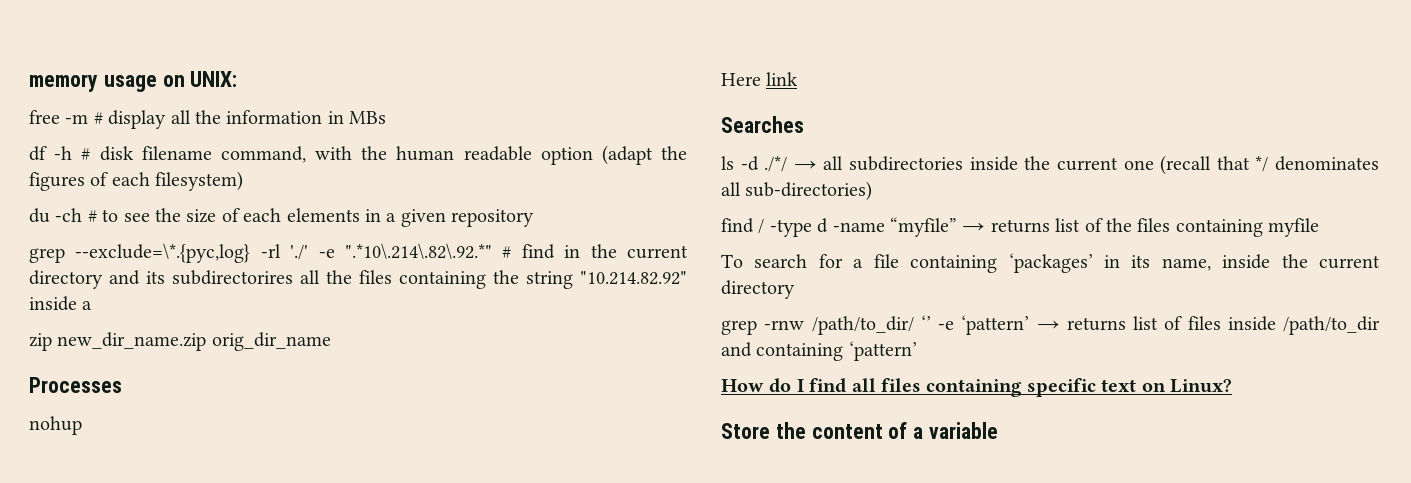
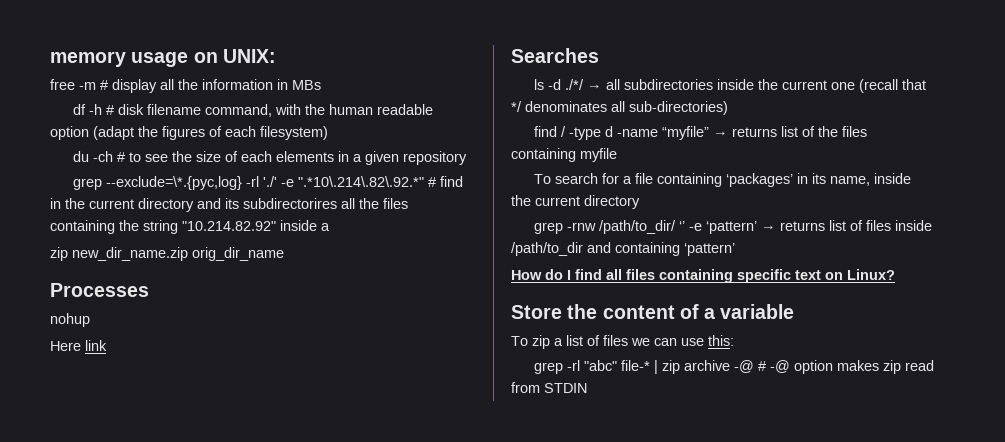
(999, 430) none -> [511,335,734,349] [534,360,935,374] [511,382,587,393] // To zip a list of files we can use this: // grep -rl "abc" file-* | zip archive -@ # -@ option makes zip read from STDIN

